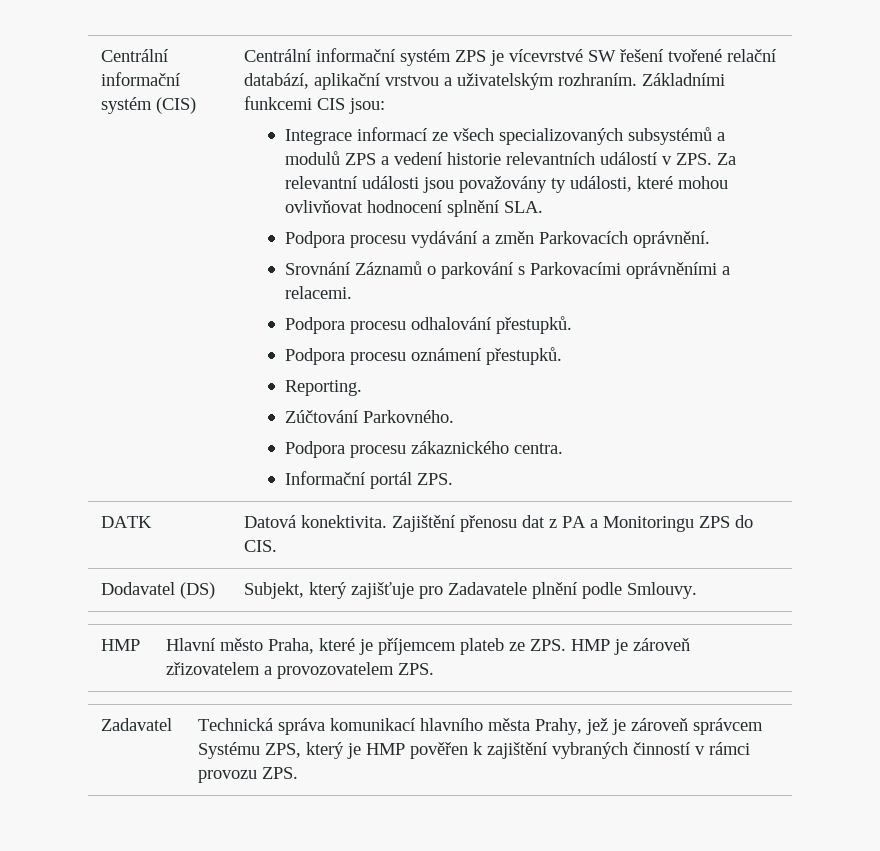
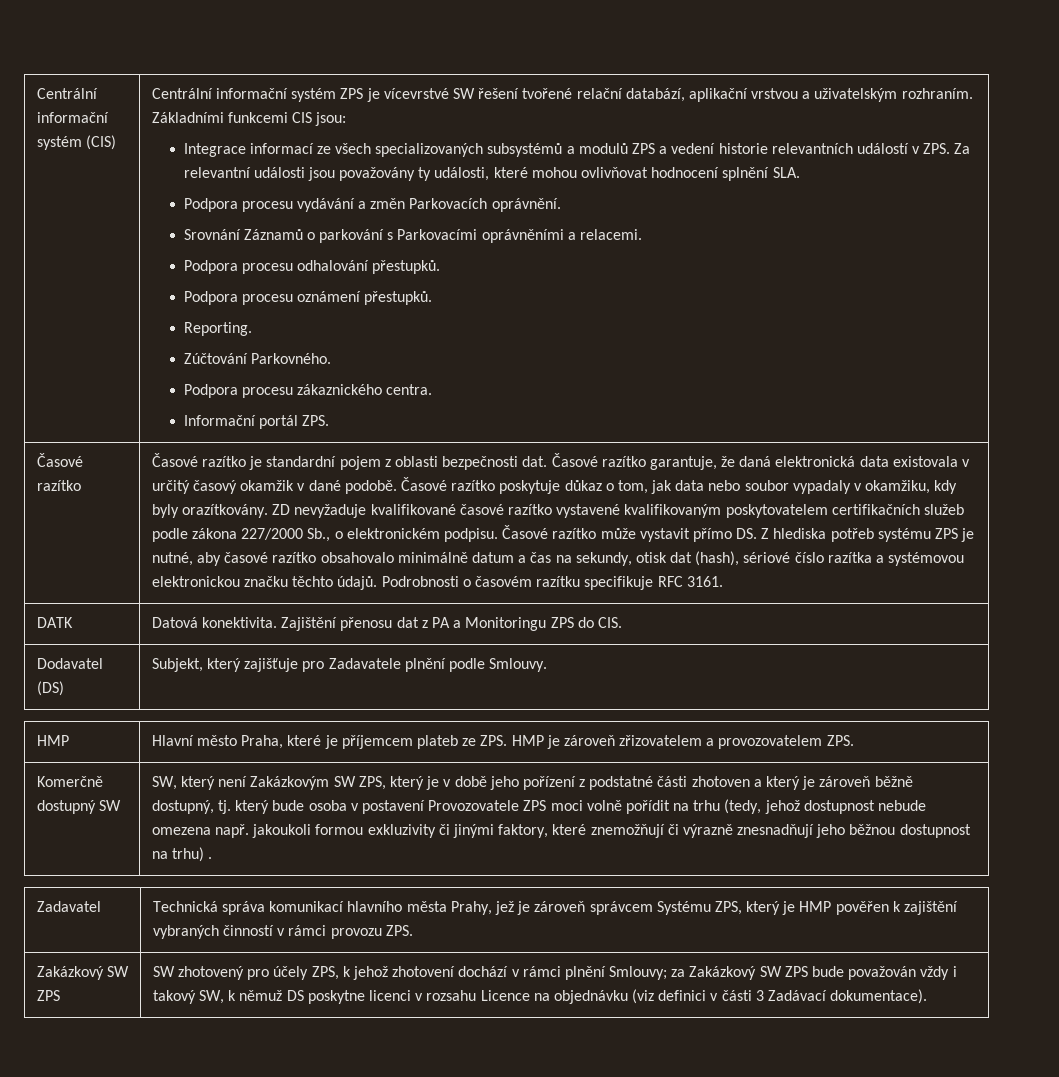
(453, 479) none -> [36,453,83,467] [36,480,81,491] [151,453,971,470] [151,477,958,494] [151,504,964,518] [151,525,975,542] [151,551,965,566] [151,576,723,590] // Časové razítko | Časové razítko je standardní pojem z oblasti bezpečnosti dat. Časové razítko garantuje, že daná elektronická data existovala v určitý časový okamžik v dané podobě. Časové razítko poskytuje důkaz o tom, jak data nebo soubor vypadaly v okamžiku, kdy byly orazítkovány. ZD nevyžaduje kvalifikované časové razítko vystavené kvalifikovaným poskytovatelem certifikačních služeb podle zákona 227/2000 Sb., o elektronickém podpisu. Časové razítko může vystavit přímo DS. Z hlediska potřeb systému ZPS je nutné, aby časové razítko obsahovalo minimálně datum a čas na sekundy, otisk dat (hash), sériové číslo razítka a systémovou elektronickou značku těchto údajů. Podrobnosti o časovém razítku specifikuje RFC 3161.
(434, 669) none -> [36,776,103,787] [36,800,122,814] [151,776,913,790] [151,799,927,814] [151,824,971,838] [151,847,213,862] // Komerčně dostupný SW | SW, který není Zakázkovým SW ZPS, který je v době jeho pořízení z podstatné části zhotoven a který je zároveň běžně dostupný, tj. který bude osoba v postavení Provozovatele ZPS moci volně pořídit na trhu (tedy, jehož dostupnost nebude omezena např. jakoukoli formou exkluzivity či jinými faktory, které znemožňují či výrazně znesnadňují jeho běžnou dostupnost na trhu) .
(298, 773) none -> [36,966,130,980] [36,990,60,1001] [152,966,957,980] [152,989,928,1004] // Zakázkový SW ZPS | SW zhotovený pro účely ZPS, k jehož zhotovení dochází v rámci plnění Smlouvy; za Zakázkový SW ZPS bude považován vždy i takový SW, k němuž DS poskytne licenci v rozsahu Licence na objednávku (viz definici v části 3 Zadávací dokumentace).

